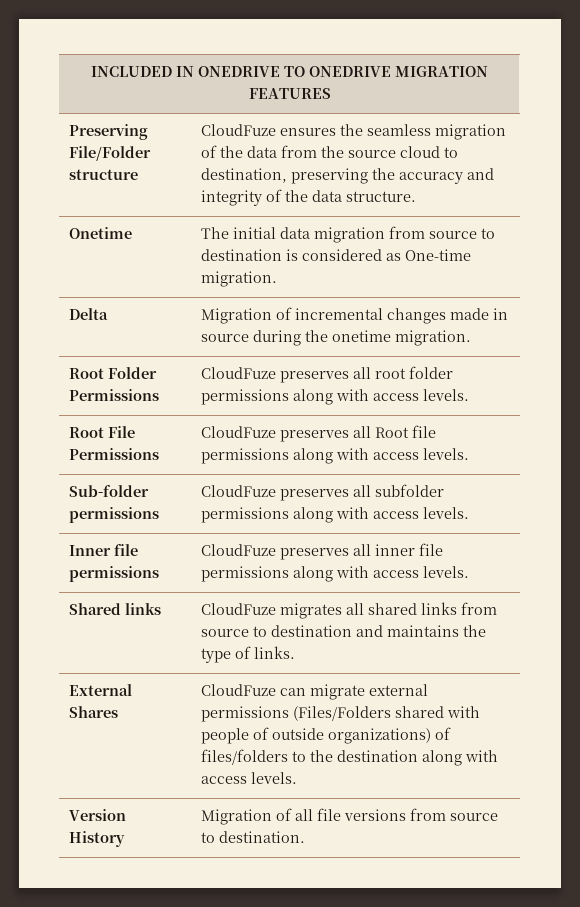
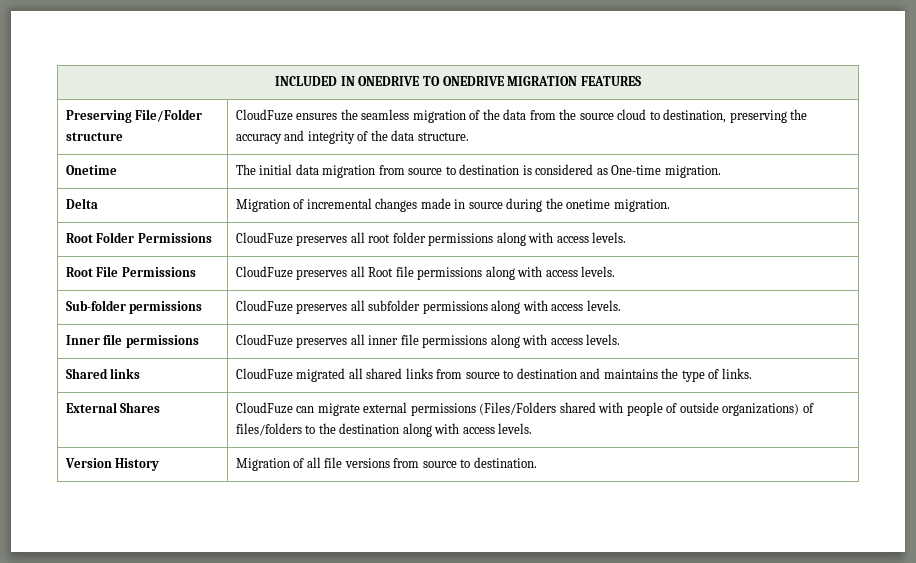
[280,603,343,619] migrates -> [296,368,346,382] migrated

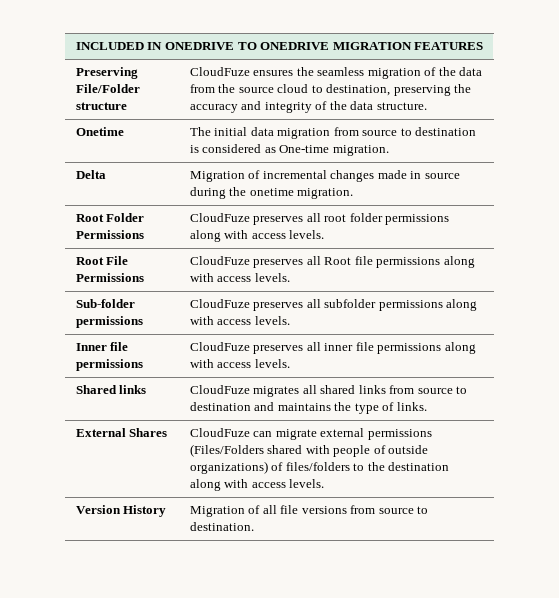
[296,368,346,382] migrated -> [253,386,300,397] migrates

